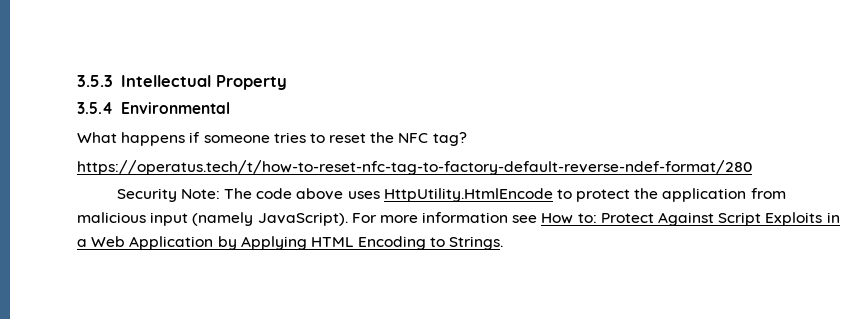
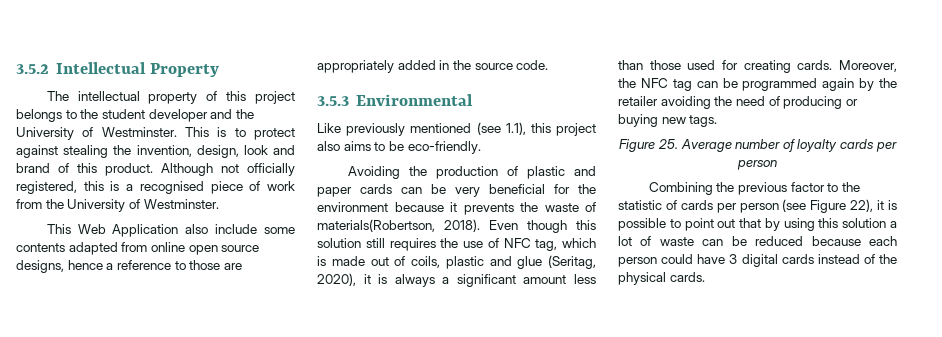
[77,75,113,87] 3.5.3 -> [16,64,49,74] 3.5.2
[77,102,230,114] [77,132,467,146] [77,160,752,175] [116,188,786,202] [77,212,840,226] [77,236,504,250] 3.5.4 Environmental // What happens if someone tries to reset the NFC tag? // https://operatus.tech/t/how-to-reset-nfc-tag-to-factory-default-reverse-ndef-format/280 // Security Note: The code above uses HttpUtility.HtmlEncode to protect the application from malicious input (namely JavaScript). For more information see How to: Protect Against Script Exploits in a Web Application by Applying HTML Encoding to Strings. -> [46,91,295,104] [16,109,254,122] [16,127,295,140] [16,145,295,158] [16,163,295,176] [16,181,296,194] [16,199,219,212] [46,224,295,237] [16,242,260,255] [16,260,242,273] [317,60,549,73] [317,94,473,106] [317,122,596,136] [317,141,481,154] [347,166,596,179] [317,184,596,197] [317,202,596,215] [317,219,596,233] [317,238,596,251] [317,255,596,269] [317,273,596,287] [618,60,897,73] [618,78,897,91] [618,96,858,109] [618,114,718,127] [619,139,897,152] [737,160,777,170] [648,182,860,195] [618,199,897,213] [618,218,897,231] [618,236,897,246] [618,254,897,267] [618,272,705,285] The intellectual property of this project belongs to the student developer and the University of Westminster. This is to protect against stealing the invention, design, look and brand of this product. Although not officially registered, this is a recognised piece of work from the University of Westminster. // This Web Application also include some contents adapted from online open source designs, hence a reference to those are appropriately added in the source code. // 3.5.3 Environmental // Like previously mentioned (see 1.1), this project also aims to be eco-friendly. // Avoiding the production of plastic and paper cards can be very beneficial for the environment because it prevents the waste of materials(Robertson, 2018). Even though this solution still requires the use of NFC tag, which is made out of coils, plastic and glue (Seritag, 2020), it is always a significant amount less than those used for creating cards. Moreover, the NFC tag can be programmed again by the retailer avoiding the need of producing or buying new tags. // Figure 25. Average number of loyalty cards per person // Combining the previous factor to the statistic of cards per person (see Figure 22), it is possible to point out that by using this solution a lot of waste can be reduced because each person could have 3 digital cards instead of the physical cards.

